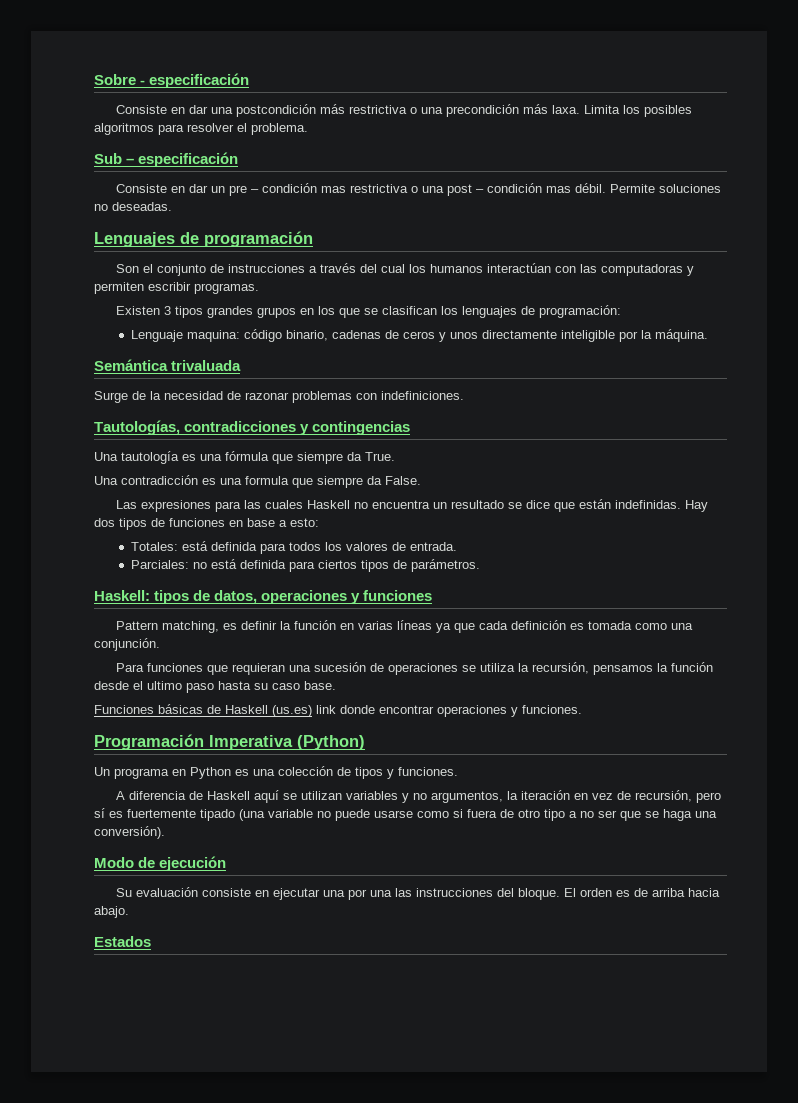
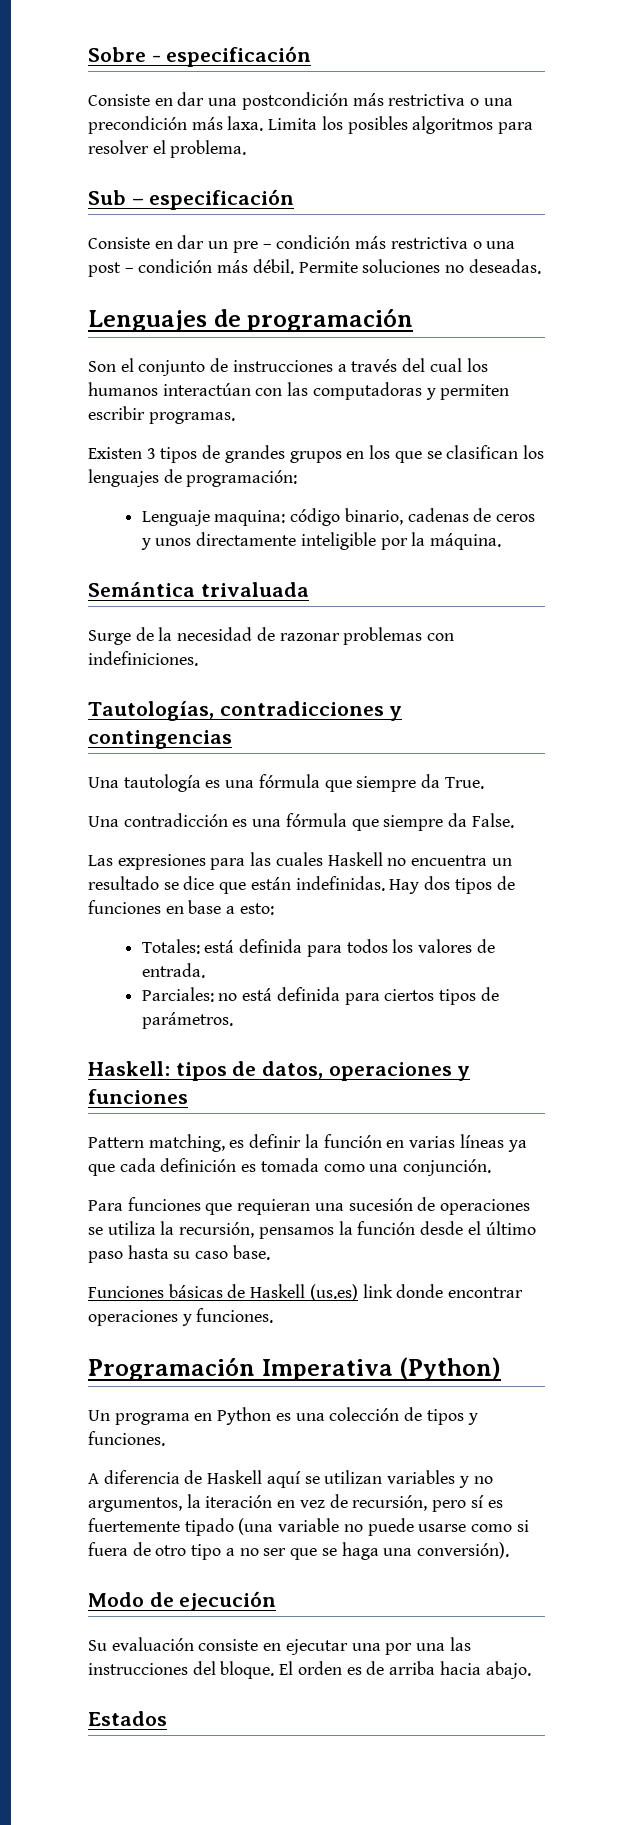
[320,186,346,193] mas -> [355,236,387,249] más
[545,186,571,193] mas -> [217,260,249,273] más
(203, 312) none -> [202,445,221,459] de
[245,476,289,485] formula -> [285,813,347,827] fórmula
[147,681,182,690] ultimo -> [485,1221,536,1235] último

